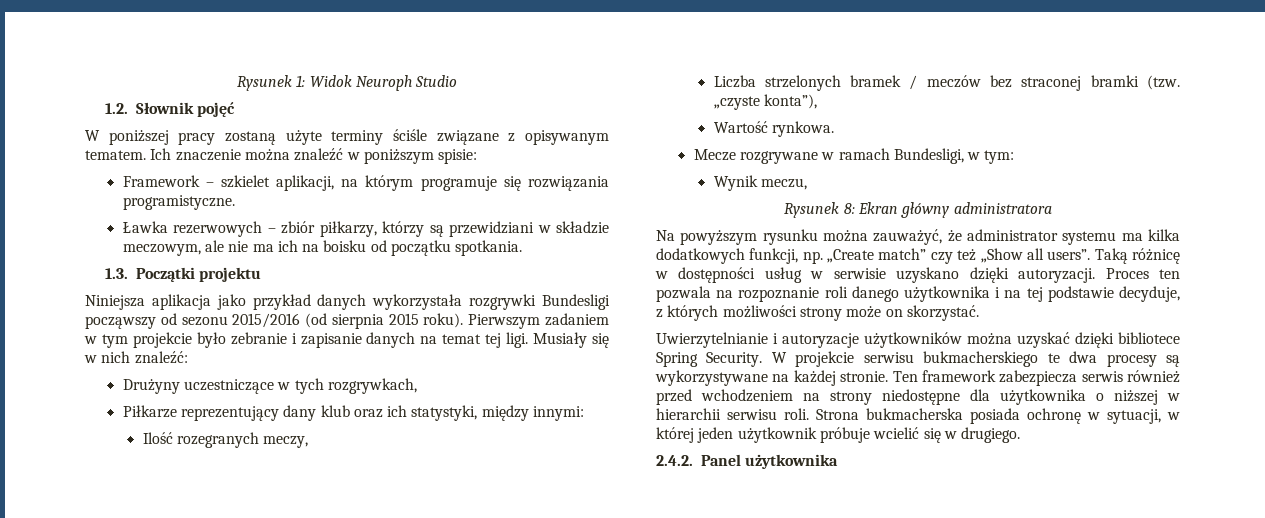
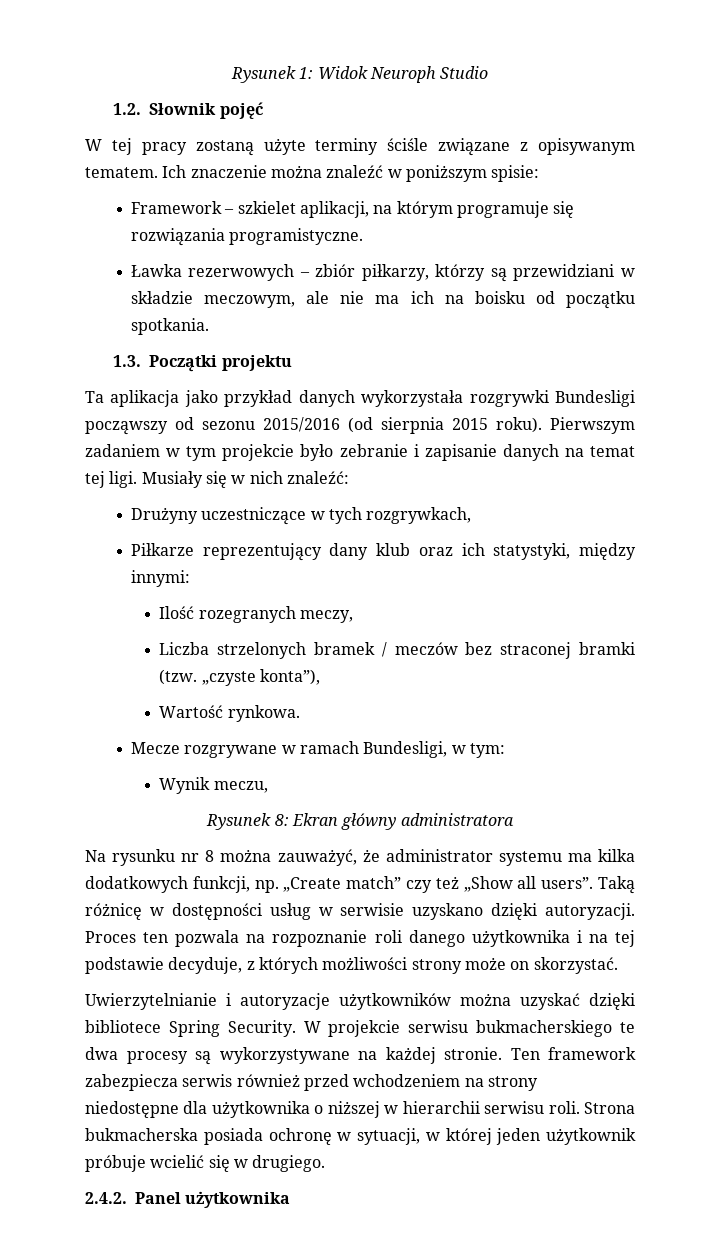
[108,130,169,145] poniższej -> [111,138,132,155] tej
[85,295,145,310] Niniejsza -> [85,391,104,403] Ta
[680,229,818,245] powyższym rysunku -> [112,849,215,866] rysunku nr 8

